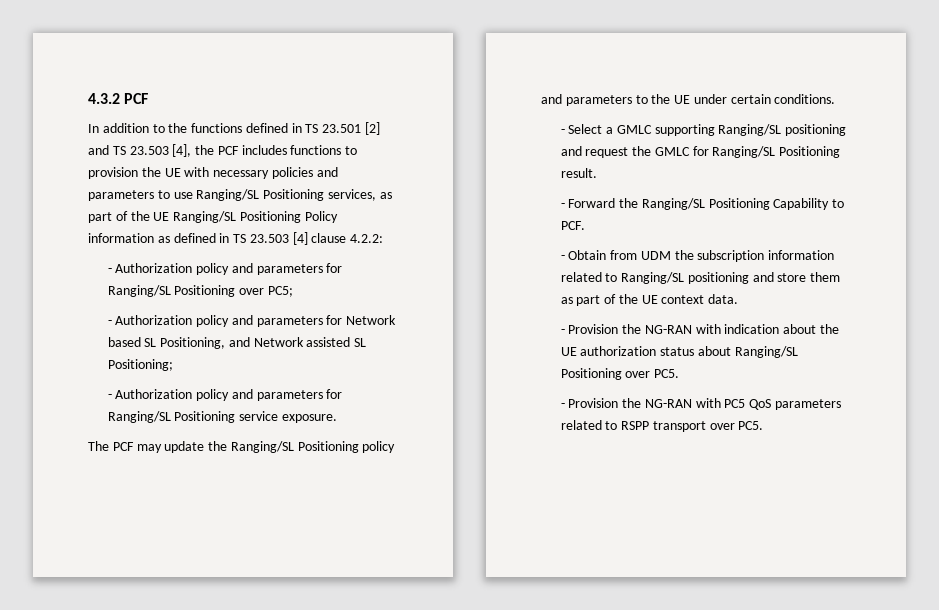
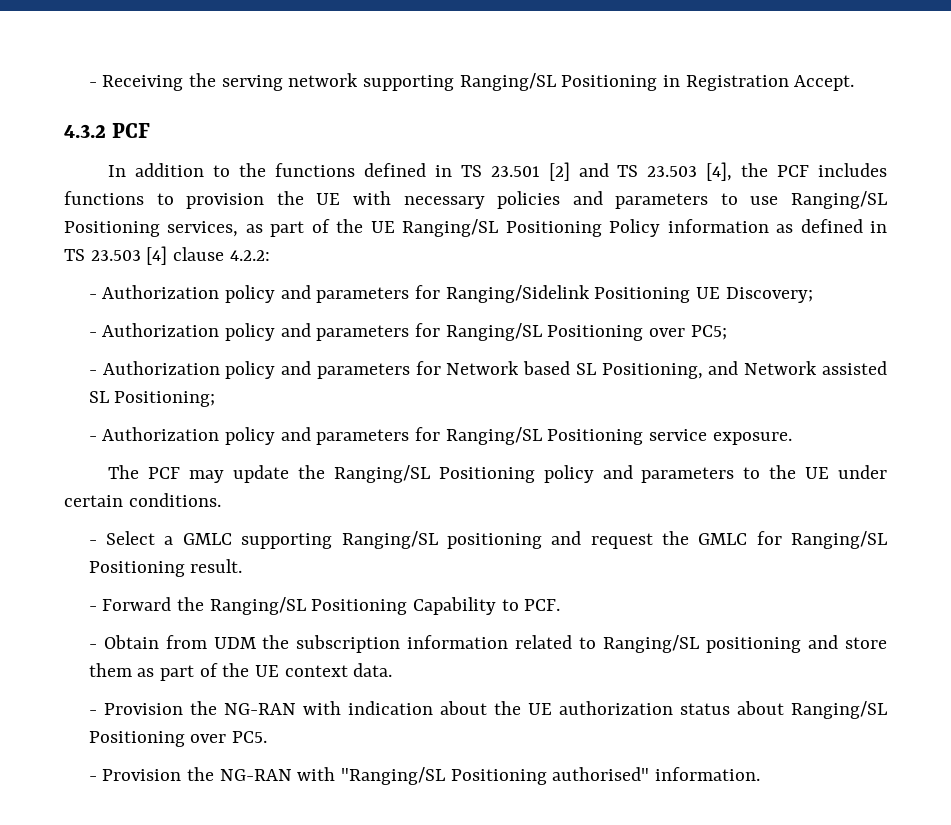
(88, 98) none -> [88,73,855,91] - Receiving the serving network supporting Ranging/SL Positioning in Registration Accept. //
(384, 238) none -> [88,285,813,303] // - Authorization policy and parameters for Ranging/Sidelink Positioning UE Discovery;
[724,399,842,410] [560,420,764,432] PC5 QoS parameters related to RSPP transport over PC5. -> [341,767,761,785] "Ranging/SL Positioning authorised" information.

